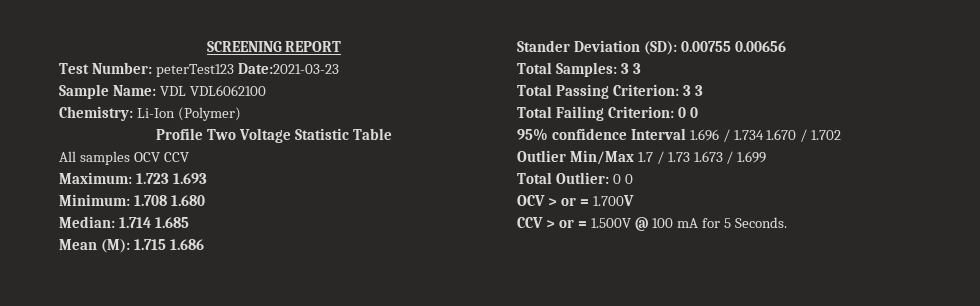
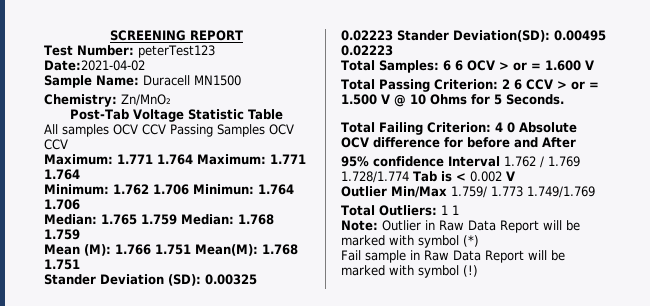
[237,63,339,74] Date:2021-03-23 -> [44,60,145,71] Date:2021-04-02
[159,85,266,96] VDL VDL6062100 -> [143,75,241,86] Duracell MN1500
[136,107,241,121] [156,128,237,140] Li-Ion (Polymer) // Profile Two -> [121,94,171,106] [69,109,129,120] Zn/MnO₂ // Post-Tab
[59,172,207,184] [59,194,205,206] [59,216,189,228] [59,239,204,253] [517,40,786,55] [517,62,641,77] [517,84,703,99] [517,106,698,121] [517,128,842,142] [517,150,767,165] [517,172,633,184] [517,195,634,206] [517,217,788,231] // Maximum: 1.723 1.693 // Minimum: 1.708 1.680 // Median: 1.714 1.685 // Mean (M): 1.715 1.686 // Stander Deviation (SD): 0.00755 0.00656 // Total Samples: 3 3 // Total Passing Criterion: 3 3 // Total Failing Criterion: 0 0 // 95% confidence Interval 1.696 / 1.734 1.670 / 1.702 // Outlier Min/Max 1.7 / 1.73 1.673 / 1.699 // Total Outlier: 0 0 // OCV > or = 1.700V // CCV > or = 1.500V @ 100 mA for 5 Seconds. -> [170,124,294,137] [44,139,68,150] [44,154,306,165] [44,169,80,180] [44,184,294,195] [44,199,80,210] [44,214,274,225] [44,229,80,240] [44,244,298,256] [44,259,80,270] [44,274,257,286] [341,30,606,42] [341,45,393,56] [341,60,594,73] [341,79,599,92] [341,94,564,107] [341,122,577,135] [341,137,576,148] [341,156,580,168] [341,171,515,183] [341,186,595,198] [341,205,459,216] [341,220,580,233] [341,235,479,248] [341,250,565,263] [341,265,478,278] Passing Samples OCV CCV // Maximum: 1.771 1.764 Maximum: 1.771 1.764 // Minimum: 1.762 1.706 Minimun: 1.764 1.706 // Median: 1.765 1.759 Median: 1.768 1.759 // Mean (M): 1.766 1.751 Mean(M): 1.768 1.751 // Stander Deviation (SD): 0.00325 0.02223 Stander Deviation(SD): 0.00495 0.02223 // Total Samples: 6 6 OCV > or = 1.600 V // Total Passing Criterion: 2 6 CCV > or = 1.500 V @ 10 Ohms for 5 Seconds. // Total Failing Criterion: 4 0 Absolute OCV difference for before and After // 95% confidence Interval 1.762 / 1.769 1.728/1.774 Tab is < 0.002 V // Outlier Min/Max 1.759/ 1.773 1.749/1.769 // Total Outliers: 1 1 // Note: Outlier in Raw Data Report will be marked with symbol (*) // Fail sample in Raw Data Report will be marked with symbol (!)

